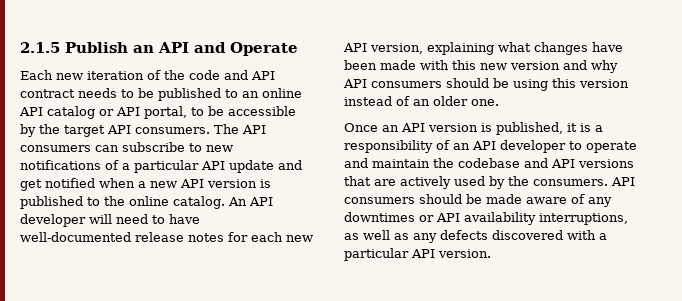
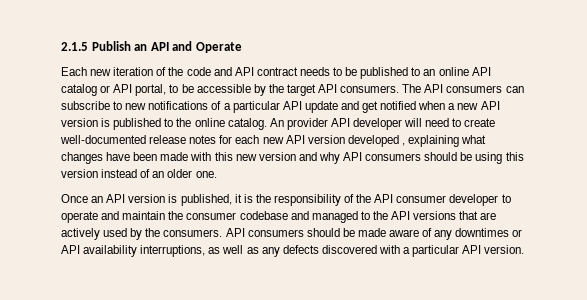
(247, 201) none -> [286,118,328,130] provider
[169,214,200,224] have -> [464,118,496,127] create
[370,43,423,54] version, -> [307,135,405,147] version developed ,
[595,125,603,132] a -> [255,194,271,203] the
[453,141,496,150] an API -> [356,194,447,203] the API consumer
(454, 163) none -> [186,212,237,220] consumer
(548, 163) none -> [311,211,388,223] managed to the

